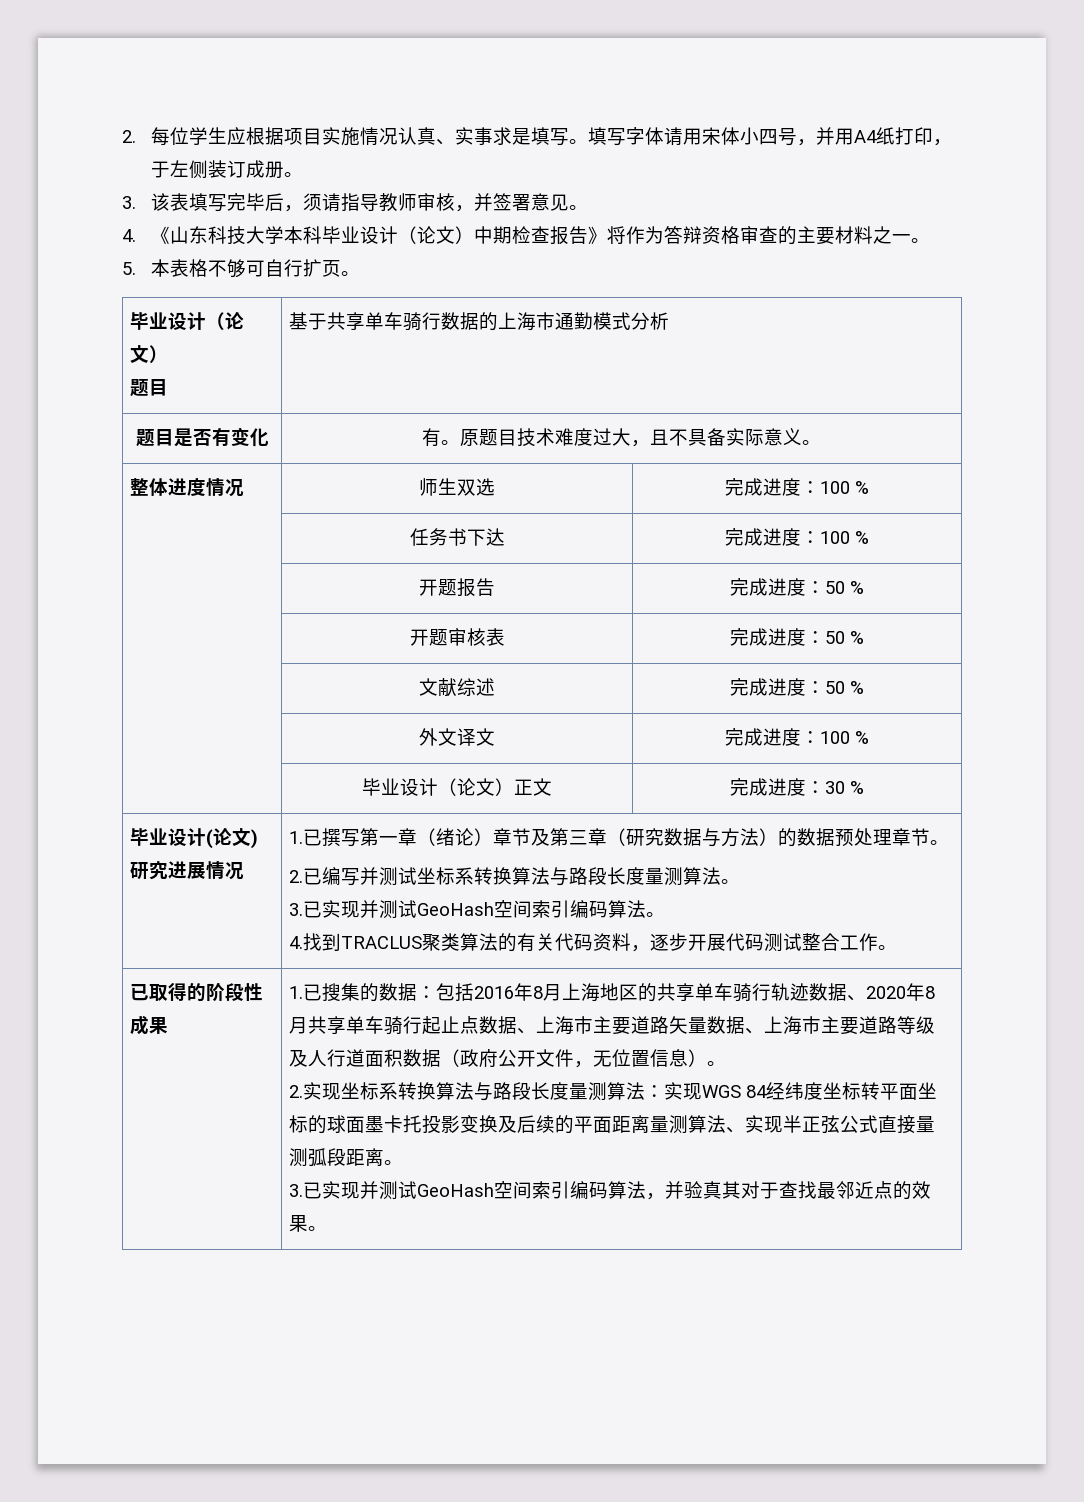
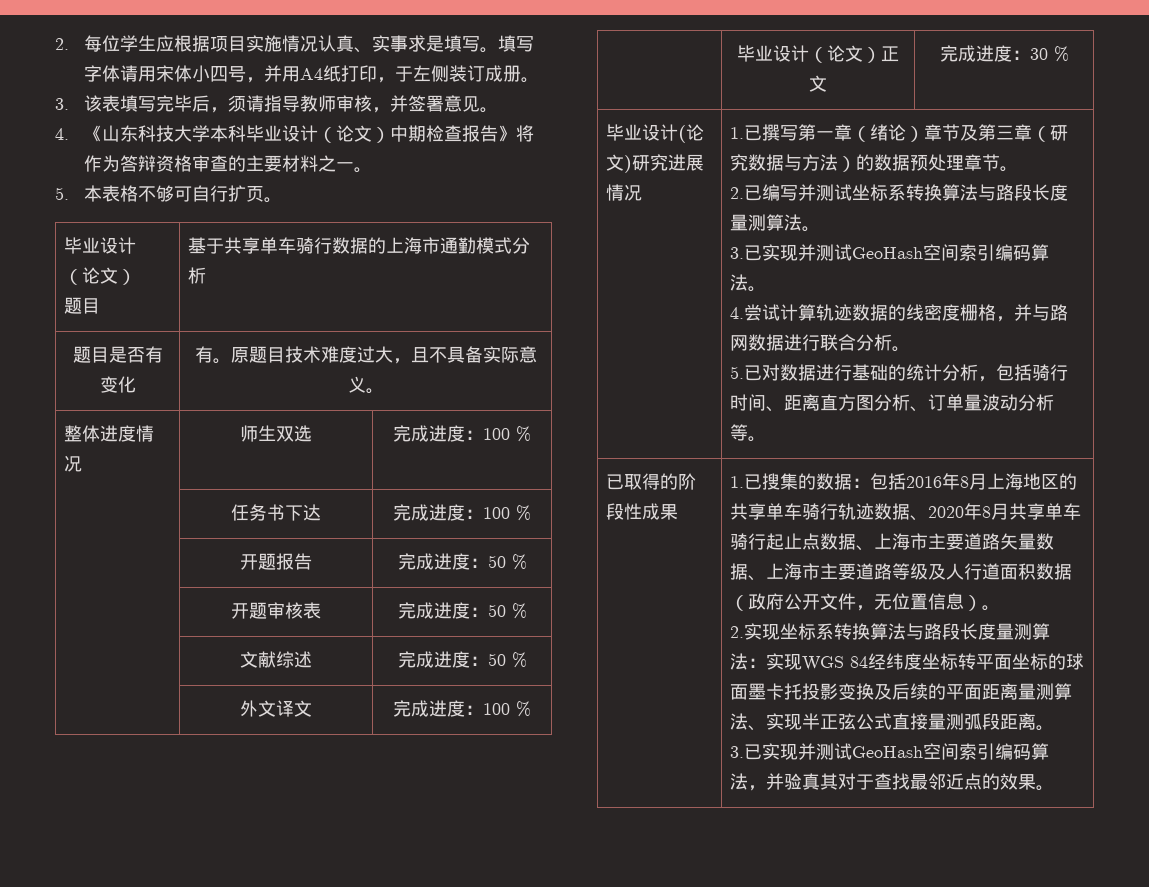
[303,933,879,952] 找到TRACLUS聚类算法的有关代码资料，逐步开展代码测试整合工作 -> [744,304,1069,322] [730,334,911,352] [730,364,1069,382] [730,394,1055,412] [730,424,749,441] 尝试计算轨迹数据的线密度栅格，并与路网数据进行联合分析。 // 5.已对数据进行基础的统计分析，包括骑行时间、距离直方图分析、订单量波动分析等

